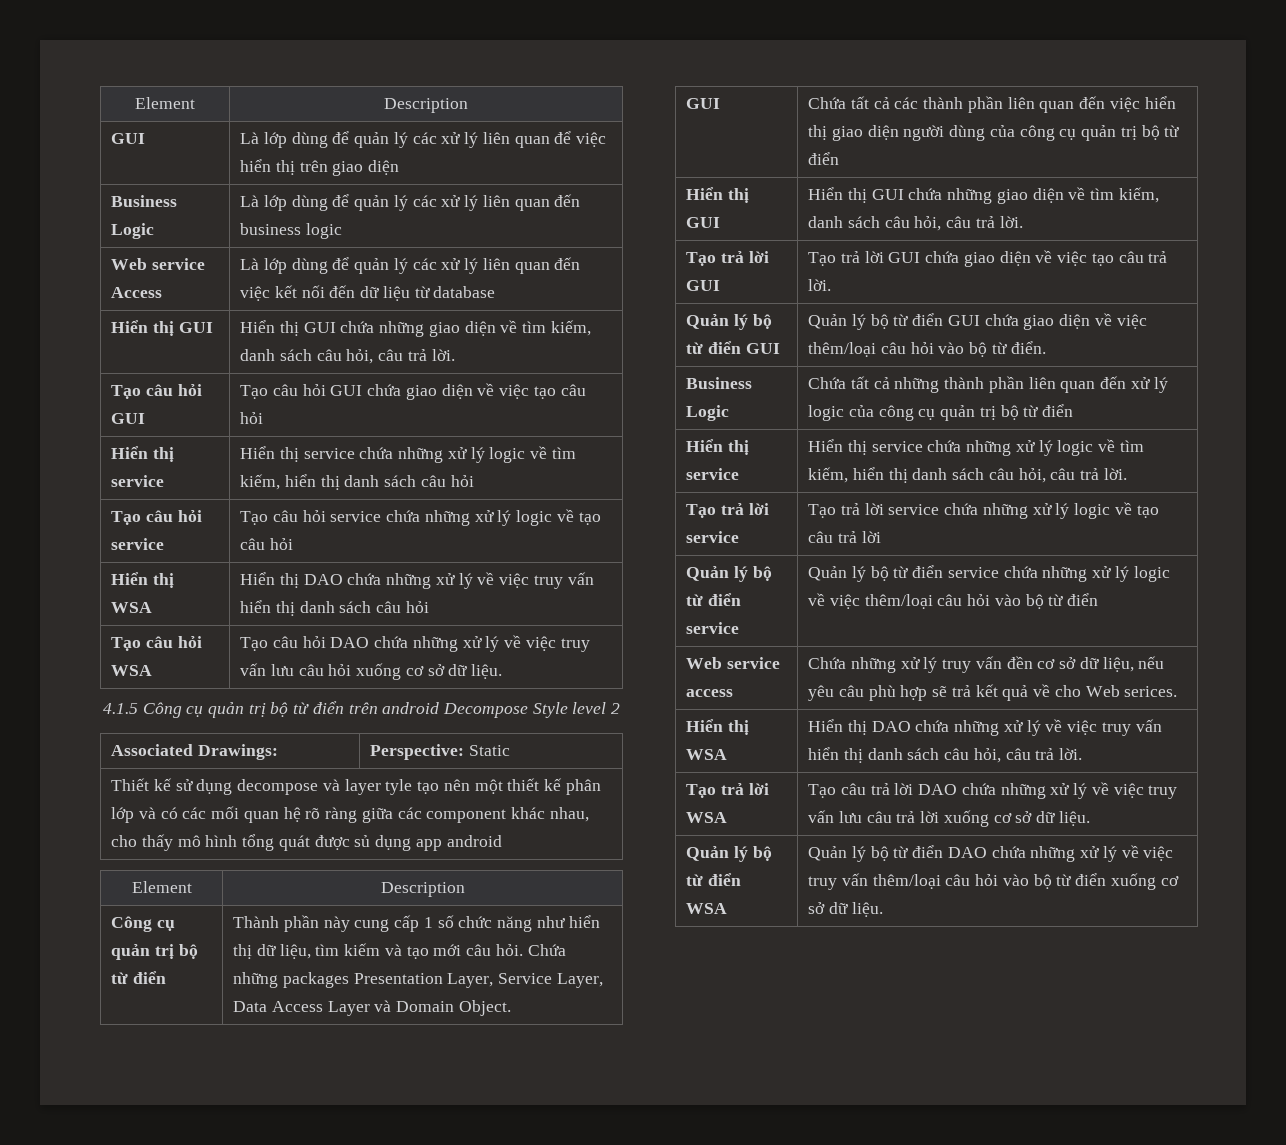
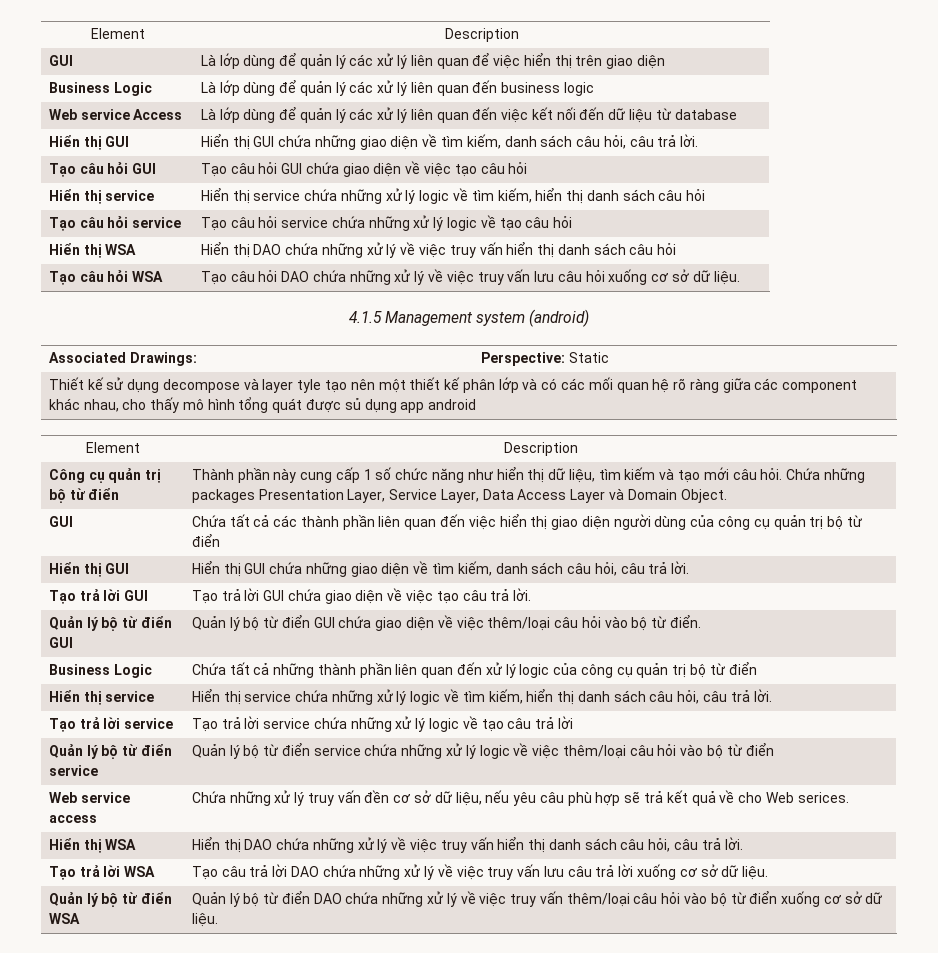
[142,701,621,718] Công cụ quản trị bộ từ điển trên android Decompose Style level 2 -> [384,309,590,327] Management system (android)

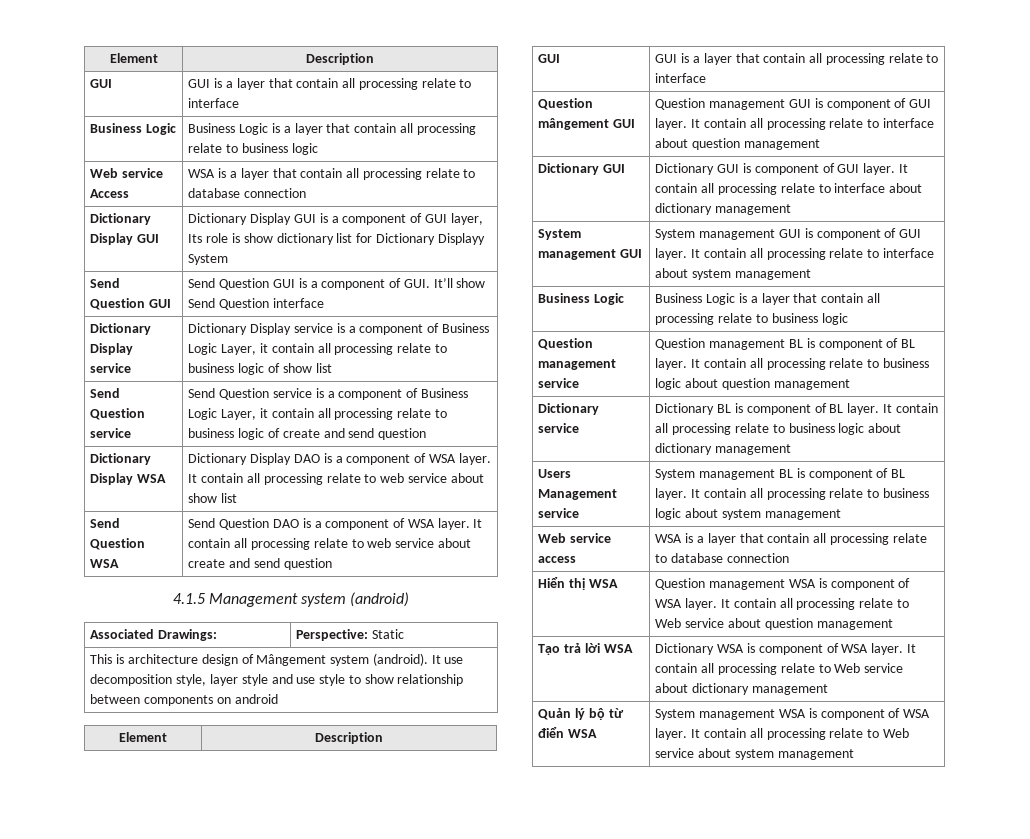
[90,28,145,39] [444,28,519,42] [48,55,73,66] [200,53,665,69] [48,82,152,96] [200,80,498,96] Element | Description // GUI | Là lớp dùng để quản lý các xử lý liên quan để việc hiển thị trên giao diện // Business Logic | Là lớp dùng để quản lý các xử lý liên quan đến -> [109,53,158,63] [306,53,374,65] [90,79,113,88] [188,78,472,90] [188,98,240,108] [90,123,177,135] [188,123,476,135] [188,143,239,153] Element | Description // GUI | GUI is a layer that contain all processing relate to interface // Business Logic | Business Logic is a layer that contain all processing relate to
[200,107,737,123] [48,135,130,150] [200,134,699,150] [48,162,157,177] [200,161,528,177] [48,189,155,204] [200,188,706,204] [48,216,182,231] [200,215,573,231] [48,243,137,258] [200,242,677,258] [48,270,164,285] [200,269,740,285] Là lớp dùng để quản lý các xử lý liên quan đến việc kết nối đến dữ liệu từ database // Hiển thị GUI | Hiển thị GUI chứa những giao diện về tìm kiếm, danh sách câu hỏi, câu trả lời. // Tạo câu hỏi GUI | Tạo câu hỏi GUI chứa giao diện về việc tạo câu hỏi // Hiển thị service | Hiển thị service chứa những xử lý logic về tìm kiếm, hiển thị danh sách câu hỏi // Tạo câu hỏi service | Tạo câu hỏi service chứa những xử lý logic về tạo câu hỏi // Hiển thị WSA | Hiển thị DAO chứa những xử lý về việc truy vấn hiển thị danh sách câu hỏi // Tạo câu hỏi WSA | Tạo câu hỏi DAO chứa những xử lý về việc truy vấn lưu câu hỏi xuống cơ sở dữ liệu. -> [188,168,476,180] [188,188,307,198] [90,213,152,225] [90,233,160,245] [188,213,483,225] [188,233,485,245] [188,254,229,265] [90,278,121,288] [90,298,172,310] [188,278,486,290] [188,298,324,310] [90,323,152,335] [90,343,134,355] [90,363,132,373] [188,323,489,335] [188,343,447,355] [188,363,332,375] [90,388,121,398] [90,408,146,420] [90,428,132,438] [188,388,468,400] [188,408,447,420] [188,428,427,440] [90,453,152,465] [90,473,167,485] [188,453,491,465] [188,473,484,485] [188,493,238,503] [90,518,121,528] [90,538,146,550] [90,559,120,568] [188,518,483,530] [188,538,471,550] [188,558,332,570] WSA is a layer that contain all processing relate to database connection // Dictionary Display GUI | Dictionary Display GUI is a component of GUI layer, Its role is show dictionary list for Dictionary Displayy System // Send Question GUI | Send Question GUI is a component of GUI. It’ll show Send Question interface // Dictionary Display service | Dictionary Display service is a component of Business Logic Layer, it contain all processing relate to business logic of show list // Send Question service | Send Question service is a component of Business Logic Layer, it contain all processing relate to business logic of create and send question // Dictionary Display WSA | Dictionary Display DAO is a component of WSA layer. It contain all processing relate to web service about show list // Send Question WSA | Send Question DAO is a component of WSA layer. It contain all processing relate to web service about create and send question
[48,377,858,393] [48,397,477,413] [86,442,140,453] [503,442,578,456] [48,468,162,483] [48,488,120,503] [191,467,865,483] [191,488,727,503] [48,516,73,527] [191,514,863,530] [191,534,220,547] [48,562,130,577] [191,561,690,577] [48,589,149,604] [191,588,532,604] [48,616,172,631] [48,637,73,648] [191,615,701,631] [48,664,152,678] [191,662,757,678] [48,690,155,705] [191,689,772,705] [48,717,174,732] [191,716,573,732] [48,744,172,759] [48,765,98,776] [191,743,774,759] [48,792,130,803] [48,815,97,823] [191,790,849,806] [48,838,137,853] [191,837,743,853] [48,865,156,880] [191,864,769,880] Thiết kế sử dụng decompose và layer tyle tạo nên một thiết kế phân lớp và có các mối quan hệ rõ ràng giữa các component khác nhau, cho thấy mô hình tổng quát được sủ dụng app android // Element | Description // Công cụ quản trị bộ từ điển | Thành phần này cung cấp 1 số chức năng như hiển thị dữ liệu, tìm kiếm và tạo mới câu hỏi. Chứa những packages Presentation Layer, Service Layer, Data Access Layer và Domain Object. // GUI | Chứa tất cả các thành phần liên quan đến việc hiển thị giao diện người dùng của công cụ quản trị bộ từ điển // Hiển thị GUI | Hiển thị GUI chứa những giao diện về tìm kiếm, danh sách câu hỏi, câu trả lời. // Tạo trả lời GUI | Tạo trả lời GUI chứa giao diện về việc tạo câu trả lời. // Quản lý bộ từ điển GUI | Quản lý bộ từ điển GUI chứa giao diện về việc thêm/loại câu hỏi vào bộ từ điển. // Business Logic | Chứa tất cả những thành phần liên quan đến xử lý logic của công cụ quản trị bộ từ điển // Hiển thị service | Hiển thị service chứa những xử lý logic về tìm kiếm, hiển thị danh sách câu hỏi, câu trả lời. // Tạo trả lời service | Tạo trả lời service chứa những xử lý logic về tạo câu trả lời // Quản lý bộ từ điển service | Quản lý bộ từ điển service chứa những xử lý logic về việc thêm/loại câu hỏi vào bộ từ điển // Web service access | Chứa những xử lý truy vấn đền cơ sở dữ liệu, nếu yêu câu phù hợp sẽ trả kết quả về cho Web serices. // Hiển thị WSA | Hiển thị DAO chứa những xử lý về việc truy vấn hiển thị danh sách câu hỏi, câu trả lời. // Tạo trả lời WSA | Tạo câu trả lời DAO chứa những xử lý về việc truy vấn lưu câu trả lời xuống cơ sở dữ liệu. -> [90,653,464,666] [90,674,464,686] [90,694,278,706] [119,732,167,742] [315,732,383,744] [538,54,561,63] [655,53,939,65] [655,73,707,83] [538,98,594,110] [538,118,636,130] [655,98,932,110] [655,118,934,130] [655,138,820,150] [538,163,626,175] [655,163,908,175] [655,183,923,195] [655,203,792,215] [538,229,582,240] [538,249,643,260] [655,228,922,240] [655,248,934,260] [655,268,811,280] [538,293,625,305] [655,293,880,305] [655,313,848,325] [538,338,594,350] [538,359,617,370] [538,378,580,388] [655,338,916,350] [655,358,929,370] [655,378,850,390] [538,403,600,415] [538,423,580,433] [655,403,938,415] [655,423,902,435] [655,443,792,455] [538,469,572,478] [538,489,618,500] [538,508,580,518] [655,468,906,480] [655,488,929,500] [655,508,841,520] [538,533,612,543] [538,556,577,563] [655,533,927,545] [655,553,789,563] [538,576,618,590] [655,578,911,590] [655,598,909,610] [655,618,893,630] [538,643,633,655] [655,643,916,655] [655,663,904,675] [655,683,828,695] This is architecture design of Mângement system (android). It use decomposition style, layer style and use style to show relationship between components on android // Element | Description // GUI | GUI is a layer that contain all processing relate to interface // Question mângement GUI | Question management GUI is component of GUI layer. It contain all processing relate to interface about question management // Dictionary GUI | Dictionary GUI is component of GUI layer. It contain all processing relate to interface about dictionary management // System management GUI | System management GUI is component of GUI layer. It contain all processing relate to interface about system management // Business Logic | Business Logic is a layer that contain all processing relate to business logic // Question management service | Question management BL is component of BL layer. It contain all processing relate to business logic about question management // Dictionary service | Dictionary BL is component of BL layer. It contain all processing relate to business logic about dictionary management // Users Management service | System management BL is component of BL layer. It contain all processing relate to business logic about system management // Web service access | WSA is a layer that contain all processing relate to database connection // Hiển thị WSA | Question management WSA is component of WSA layer. It contain all processing relate to Web service about question management // Tạo trả lời WSA | Dictionary WSA is component of WSA layer. It contain all processing relate to Web service about dictionary management
[191,891,884,907] [191,913,218,927] Quản lý bộ từ điển DAO chứa những xử lý về việc truy vấn thêm/loại câu hỏi vào bộ từ điển xuống cơ sở dữ liệu. -> [655,708,931,720] [655,728,909,740] [655,748,854,760] System management WSA is component of WSA layer. It contain all processing relate to Web service about system management

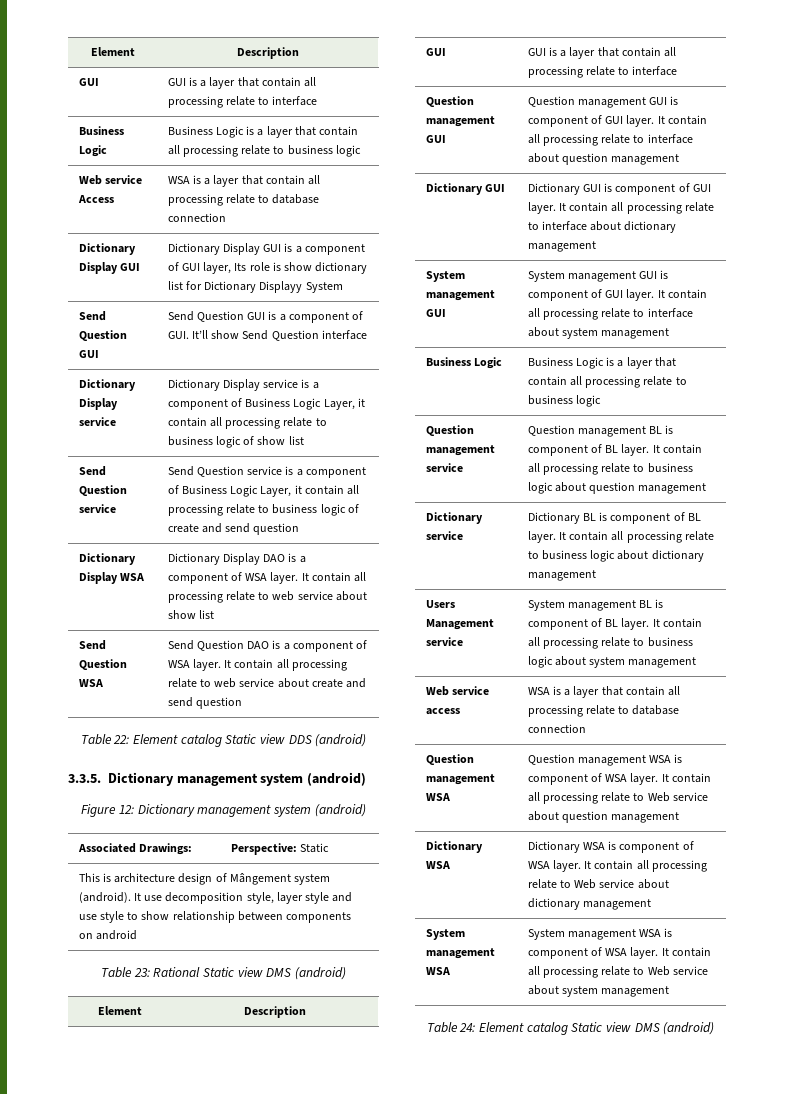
[172,593,298,607] 4.1.5 Management -> [80,734,367,747] [68,772,367,786] [81,804,272,817] Table 22: Element catalog Static view DDS (android) // 3.3.5. Dictionary management system (android) // Figure 12: Dictionary management
(278, 699) none -> [101,967,346,980] // Table 23: Rational Static view DMS (android)
[538,118,610,130] mângement -> [425,116,495,127] management
[538,576,586,590] Hiển thị -> [425,754,474,765] [425,774,495,785] Question management
[538,643,600,655] Tạo trả lời -> [425,841,483,853] Dictionary
[538,708,624,720] [538,726,565,738] Quản lý bộ từ điển -> [425,929,465,940] [425,948,495,959] System management
(854, 754) none -> [426,1022,715,1035] // Table 24: Element catalog Static view DMS (android)

